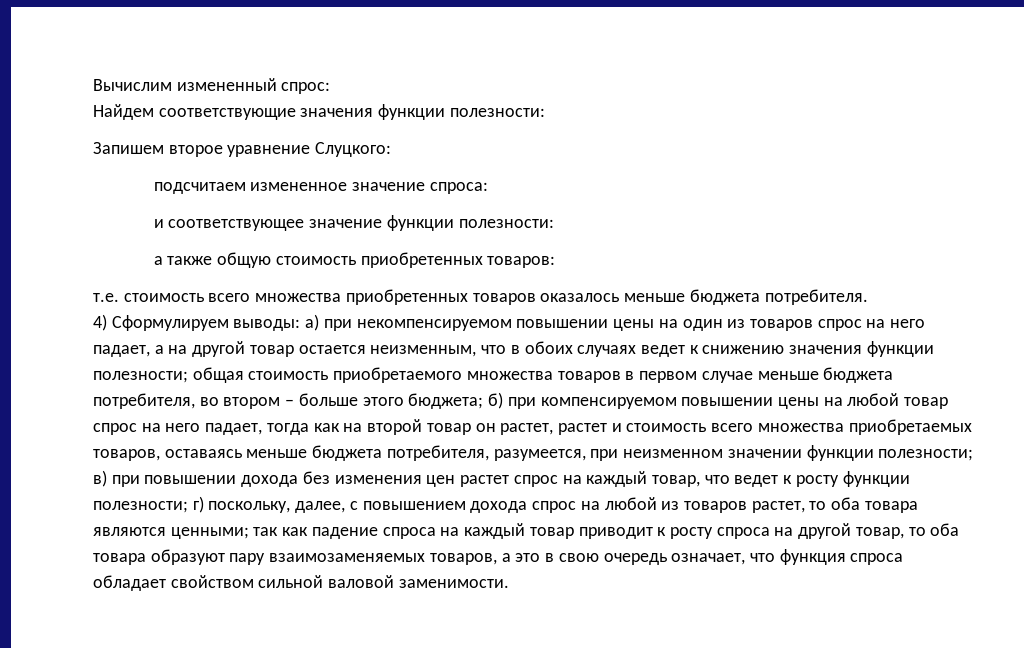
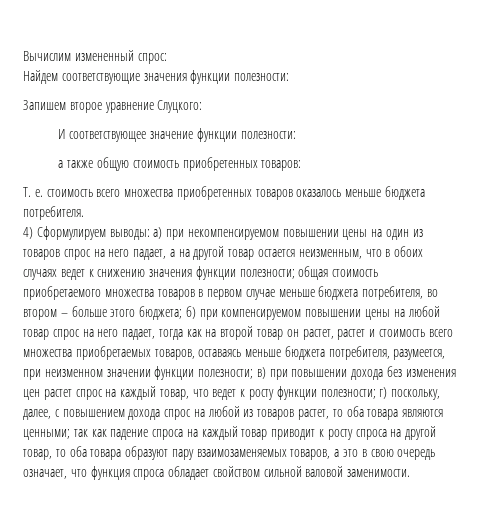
[153,182,488,194] [153,219,164,228] подсчитаем измененное значение спроса: // и -> [58,129,66,139] И
[93,293,119,302] т.е. -> [23,187,43,197] Т. е.

